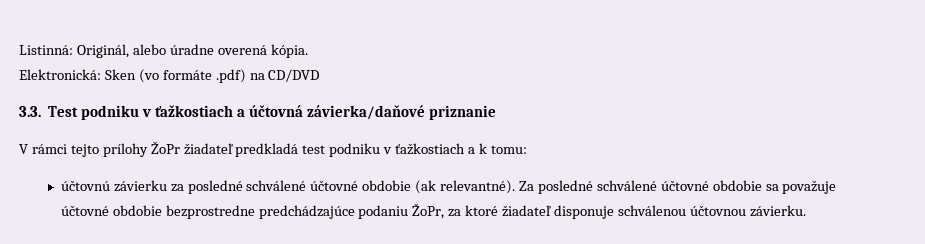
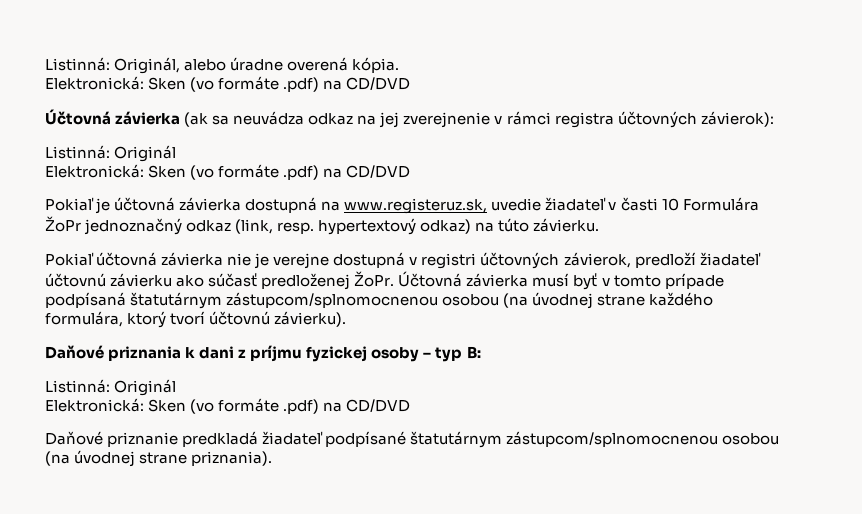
[19,105,496,120] [19,141,527,157] [60,180,837,194] [60,203,806,219] 3.3. Test podniku v ťažkostiach a účtovná závierka/daňové priznanie // V rámci tejto prílohy ŽoPr žiadateľ predkladá test podniku v ťažkostiach a k tomu: // účtovnú závierku za posledné schválené účtovné obdobie (ak relevantné). Za posledné schválené účtovné obdobie sa považuje účtovné obdobie bezprostredne predchádzajúce podaniu ŽoPr, za ktoré žiadateľ disponuje schválenou účtovnou závierku. -> [45,109,774,128] [45,145,177,162] [45,164,411,180] [45,197,759,214] [45,216,600,235] [45,252,761,269] [45,271,724,290] [45,292,714,309] [45,311,347,328] [45,345,481,362] [45,379,177,396] [45,398,411,414] [45,431,780,448] [45,450,273,467] Účtovná závierka (ak sa neuvádza odkaz na jej zverejnenie v rámci registra účtovných závierok): // Listinná: Originál // Elektronická: Sken (vo formáte .pdf) na CD/DVD // Pokiaľ je účtovná závierka dostupná na www.registeruz.sk, uvedie žiadateľ v časti 10 Formulára ŽoPr jednoznačný odkaz (link, resp. hypertextový odkaz) na túto závierku. // Pokiaľ účtovná závierka nie je verejne dostupná v registri účtovných závierok, predloží žiadateľ účtovnú závierku ako súčasť predloženej ŽoPr. Účtovná závierka musí byť v tomto prípade podpísaná štatutárnym zástupcom/splnomocnenou osobou (na úvodnej strane každého formulára, ktorý tvorí účtovnú závierku). // Daňové priznania k dani z príjmu fyzickej osoby – typ B: // Listinná: Originál // Elektronická: Sken (vo formáte .pdf) na CD/DVD // Daňové priznanie predkladá žiadateľ podpísané štatutárnym zástupcom/splnomocnenou osobou (na úvodnej strane priznania).

